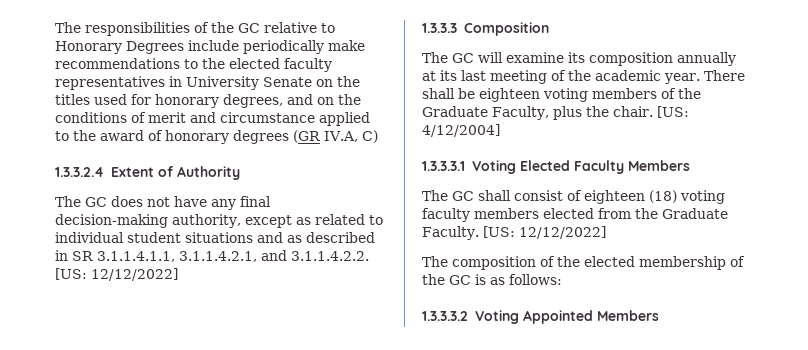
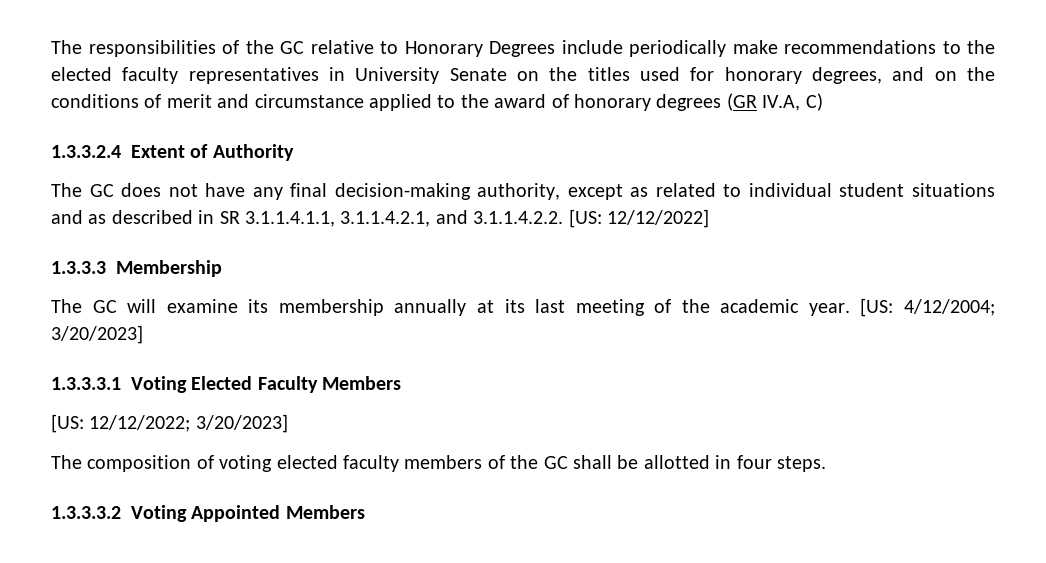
[463,22,549,36] Composition -> [116,260,222,277] Membership
[589,52,673,66] composition -> [278,299,384,316] membership
[703,70,745,81] [422,88,701,102] [422,106,689,120] [422,124,500,137] There shall be eighteen voting members of the Graduate Faculty, plus the chair. [US: 4/12/2004] -> [860,298,995,317] [51,325,143,344] [US: 4/12/2004; 3/20/2023]
[422,190,725,204] [422,208,728,222] [422,226,606,240] [422,256,745,270] [422,274,562,285] The GC shall consist of eighteen (18) voting faculty members elected from the Graduate Faculty. [US: 12/12/2022] // The composition of the elected membership of the GC is as follows: -> [51,414,288,433] [51,455,826,472] [US: 12/12/2022; 3/20/2023] // The composition of voting elected faculty members of the GC shall be allotted in four steps.

